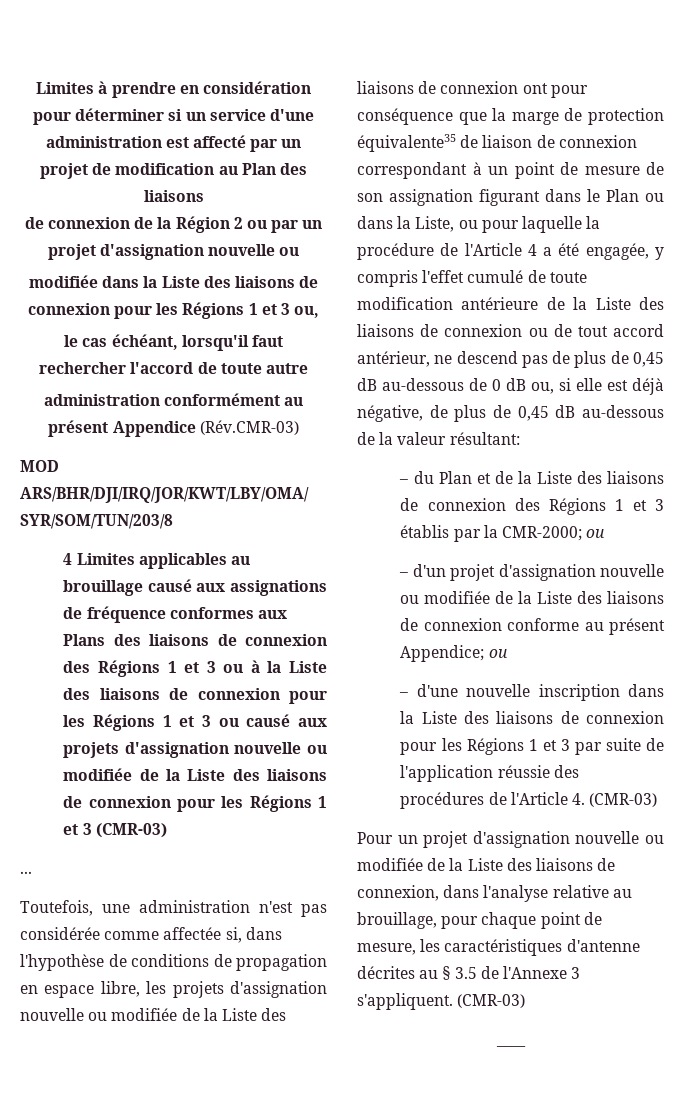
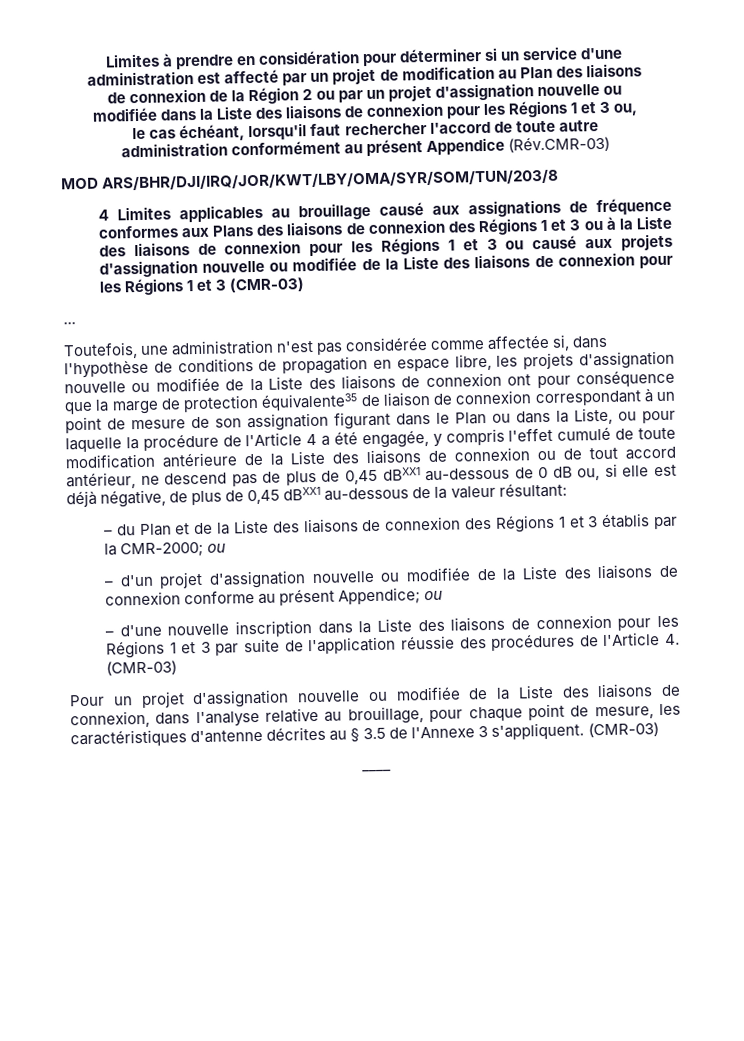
[357,378,377,391] dB -> [382,467,421,481] dBXX1
[555,405,576,418] dB -> [283,486,322,501] dBXX1

